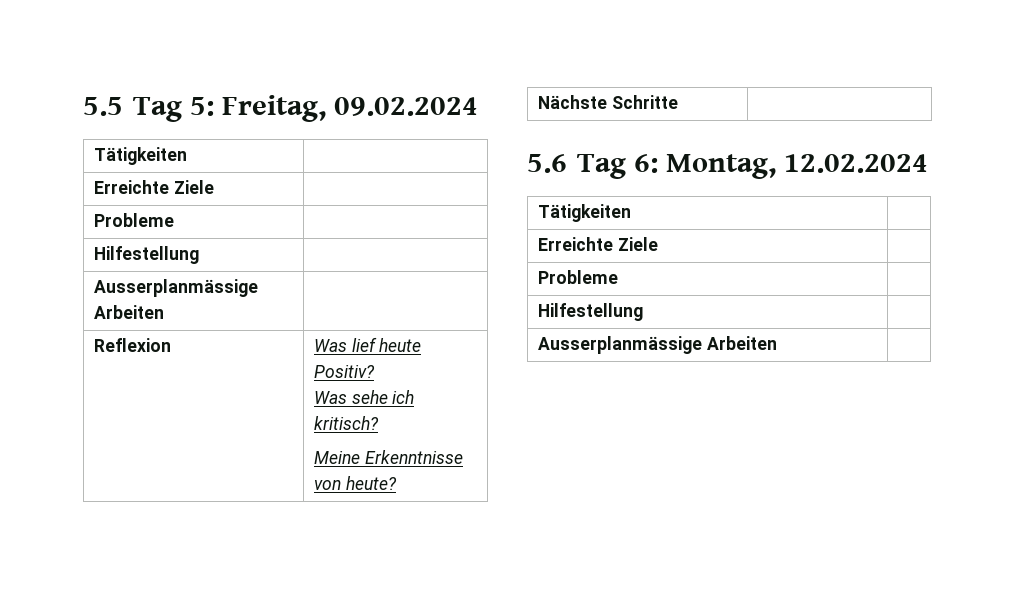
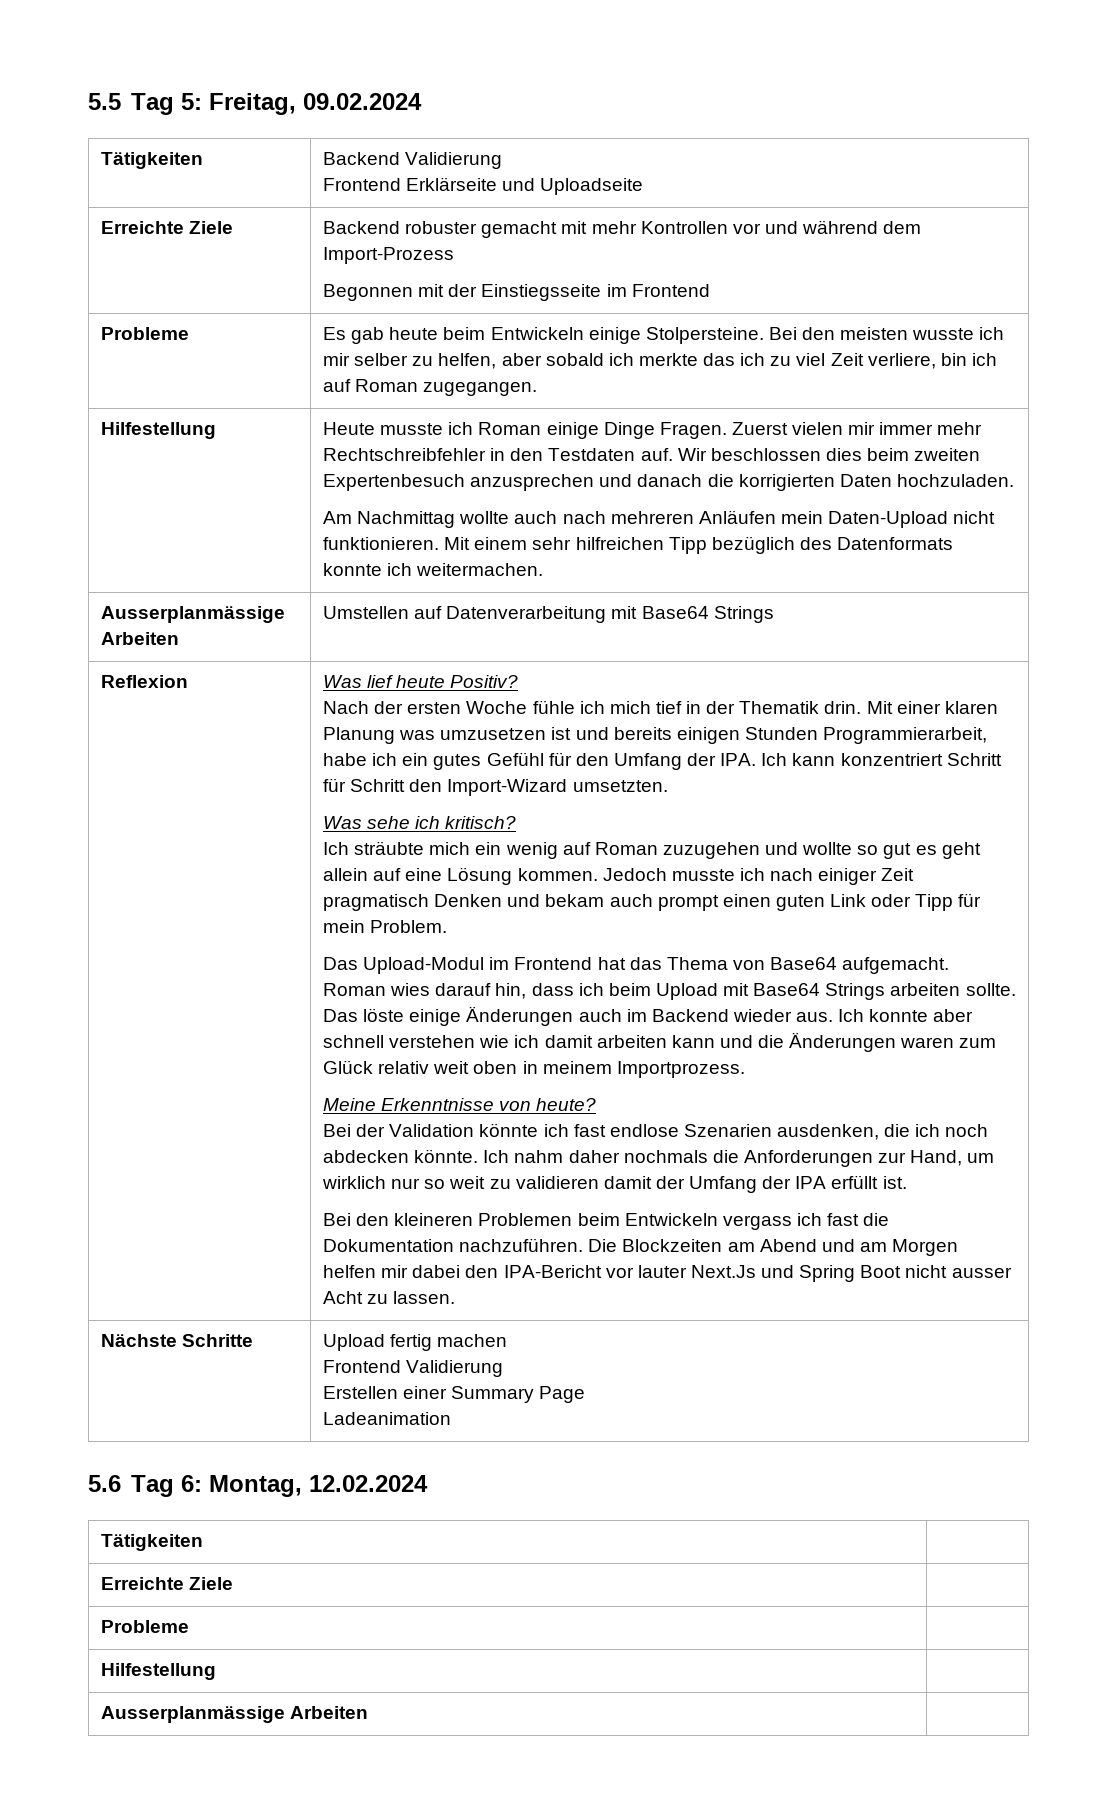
[93,180,214,194] [93,213,174,227] [93,246,199,264] [93,279,258,297] [93,305,164,319] // Erreichte Ziele | // Probleme | // Hilfestellung | // Ausserplanmässige Arbeiten | -> [323,152,503,169] [323,177,644,195] [101,221,234,234] [323,220,922,238] [323,247,455,264] [323,284,710,301] [101,327,190,340] [323,327,1005,344] [323,353,998,369] [323,379,538,396] [101,422,217,439] [323,422,983,439] [323,448,981,461] [323,474,1014,491] [323,510,996,528] [323,536,954,554] [323,563,544,576] [101,606,286,623] [101,632,180,645] [323,606,774,623] Backend Validierung // Frontend Erklärseite und Uploadseite // Erreichte Ziele | Backend robuster gemacht mit mehr Kontrollen vor und während dem Import-Prozess // Begonnen mit der Einstiegsseite im Frontend // Probleme | Es gab heute beim Entwickeln einige Stolpersteine. Bei den meisten wusste ich mir selber zu helfen, aber sobald ich merkte das ich zu viel Zeit verliere, bin ich auf Roman zugegangen. // Hilfestellung | Heute musste ich Roman einige Dinge Fragen. Zuerst vielen mir immer mehr Rechtschreibfehler in den Testdaten auf. Wir beschlossen dies beim zweiten Expertenbesuch anzusprechen und danach die korrigierten Daten hochzuladen. // Am Nachmittag wollte auch nach mehreren Anläufen mein Daten-Upload nicht funktionieren. Mit einem sehr hilfreichen Tipp bezüglich des Datenformats konnte ich weitermachen. // Ausserplanmässige Arbeiten | Umstellen auf Datenverarbeitung mit Base64 Strings
[313,390,415,404] [313,416,379,430] [313,450,463,464] [313,476,397,490] [537,95,678,109] Was sehe ich kritisch? // Meine Erkenntnisse von heute? // Nächste Schritte | -> [323,700,998,714] [323,727,988,744] [323,752,1002,770] [323,778,668,796] [323,816,517,829] [323,841,981,859] [323,867,915,885] [323,893,982,911] [323,920,448,933] [323,957,950,974] [323,983,1016,1000] [323,1006,974,1026] [323,1032,997,1052] [323,1060,745,1078] [323,1098,597,1111] [323,1123,989,1140] [323,1149,995,1167] [322,1175,907,1193] [323,1213,890,1230] [323,1238,959,1256] [323,1265,1012,1282] [323,1291,456,1304] [101,1334,254,1347] [323,1334,508,1351] [323,1360,504,1377] [323,1386,586,1403] [323,1412,452,1425] Nach der ersten Woche fühle ich mich tief in der Thematik drin. Mit einer klaren Planung was umzusetzen ist und bereits einigen Stunden Programmierarbeit, habe ich ein gutes Gefühl für den Umfang der IPA. Ich kann konzentriert Schritt für Schritt den Import-Wizard umsetzten. // Was sehe ich kritisch? // Ich sträubte mich ein wenig auf Roman zuzugehen und wollte so gut es geht allein auf eine Lösung kommen. Jedoch musste ich nach einiger Zeit pragmatisch Denken und bekam auch prompt einen guten Link oder Tipp für mein Problem. // Das Upload-Modul im Frontend hat das Thema von Base64 aufgemacht. Roman wies darauf hin, dass ich beim Upload mit Base64 Strings arbeiten sollte. Das löste einige Änderungen auch im Backend wieder aus. Ich konnte aber schnell verstehen wie ich damit arbeiten kann und die Änderungen waren zum Glück relativ weit oben in meinem Importprozess. // Meine Erkenntnisse von heute? // Bei der Validation könnte ich fast endlose Szenarien ausdenken, die ich noch abdecken könnte. Ich nahm daher nochmals die Anforderungen zur Hand, um wirklich nur so weit zu validieren damit der Umfang der IPA erfüllt ist. // Bei den kleineren Problemen beim Entwickeln vergass ich fast die Dokumentation nachzuführen. Die Blockzeiten am Abend und am Morgen helfen mir dabei den IPA-Bericht vor lauter Next.Js und Spring Boot nicht ausser Acht zu lassen. // Nächste Schritte | Upload fertig machen // Frontend Validierung // Erstellen einer Summary Page // Ladeanimation

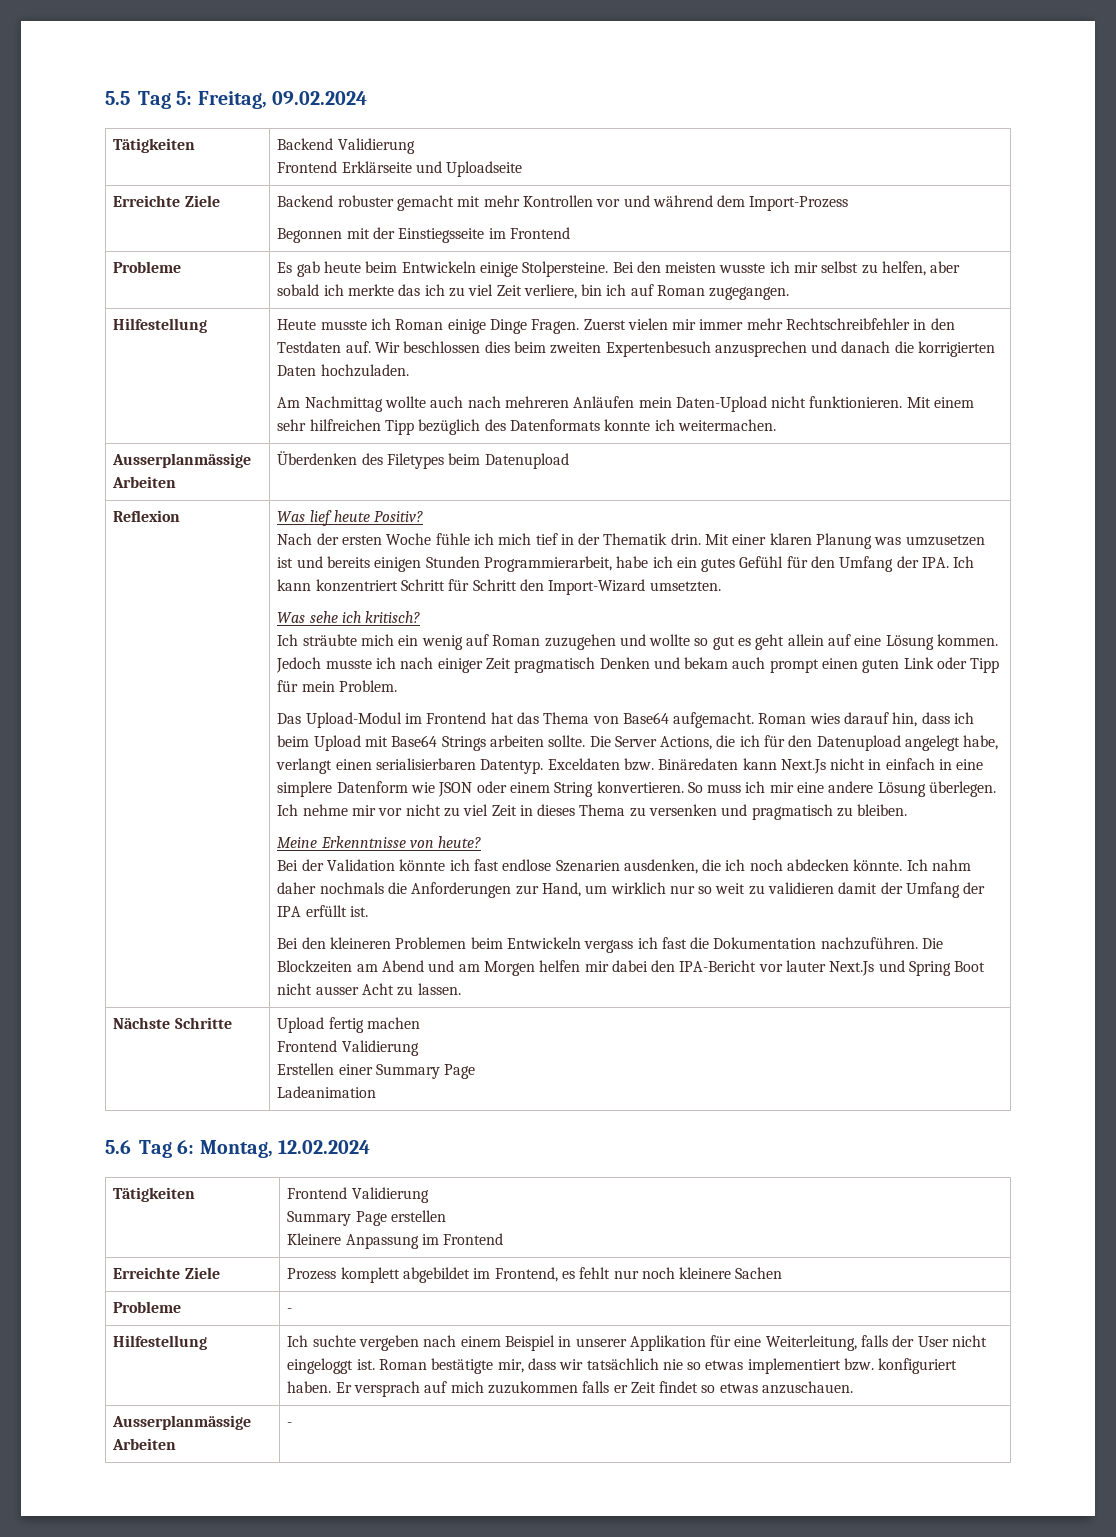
[354,353,409,366] selber -> [821,261,859,273] selbst
[323,606,774,623] Umstellen auf Datenverarbeitung mit Base64 Strings -> [277,451,569,469] Überdenken des Filetypes beim Datenupload
[323,1006,974,1026] [323,1032,997,1052] [323,1060,745,1078] Das löste einige Änderungen auch im Backend wieder aus. Ich konnte aber schnell verstehen wie ich damit arbeiten kann und die Änderungen waren zum Glück relativ weit oben in meinem Importprozess. -> [589,735,999,751] [276,758,984,774] [277,781,997,797] [277,804,908,820] Die Server Actions, die ich für den Datenupload angelegt habe, verlangt einen serialisierbaren Datentyp. Exceldaten bzw. Binäredaten kann Next.Js nicht in einfach in eine simplere Datenform wie JSON oder einem String konvertieren. So muss ich mir eine andere Lösung überlegen. Ich nehme mir vor nicht zu viel Zeit in dieses Thema zu versenken und pragmatisch zu bleiben.
[101,1577,234,1590] [101,1620,190,1633] [101,1663,217,1680] [101,1706,369,1723] // Erreichte Ziele | // Probleme | // Hilfestellung | // Ausserplanmässige Arbeiten | -> [287,1187,429,1203] [287,1210,446,1226] [287,1233,504,1249] [113,1267,220,1279] [287,1267,783,1283] [113,1301,182,1313] [287,1308,293,1313] [113,1335,208,1350] [287,1335,988,1351] [287,1358,958,1374] [287,1381,854,1397] [112,1415,252,1430] [112,1438,177,1450] [287,1422,293,1427] Frontend Validierung // Summary Page erstellen // Kleinere Anpassung im Frontend // Erreichte Ziele | Prozess komplett abgebildet im Frontend, es fehlt nur noch kleinere Sachen // Probleme | - // Hilfestellung | Ich suchte vergeben nach einem Beispiel in unserer Applikation für eine Weiterleitung, falls der User nicht eingeloggt ist. Roman bestätigte mir, dass wir tatsächlich nie so etwas implementiert bzw. konfiguriert haben. Er versprach auf mich zuzukommen falls er Zeit findet so etwas anzuschauen. // Ausserplanmässige Arbeiten | -

